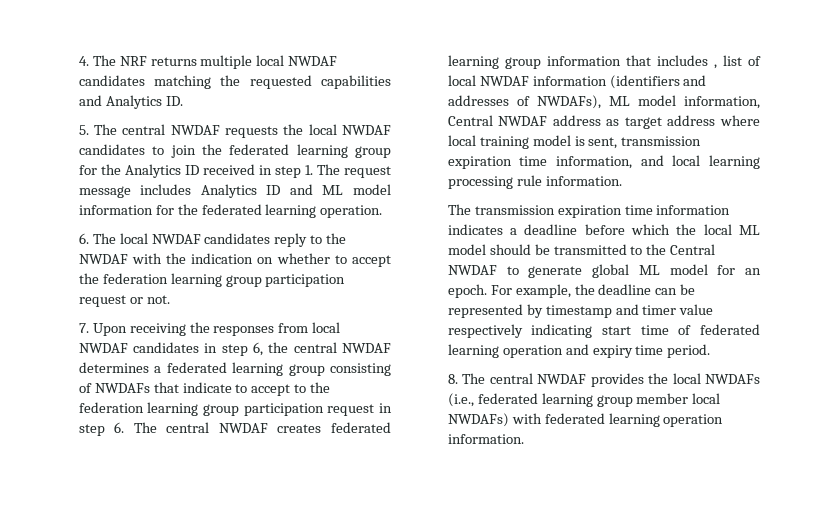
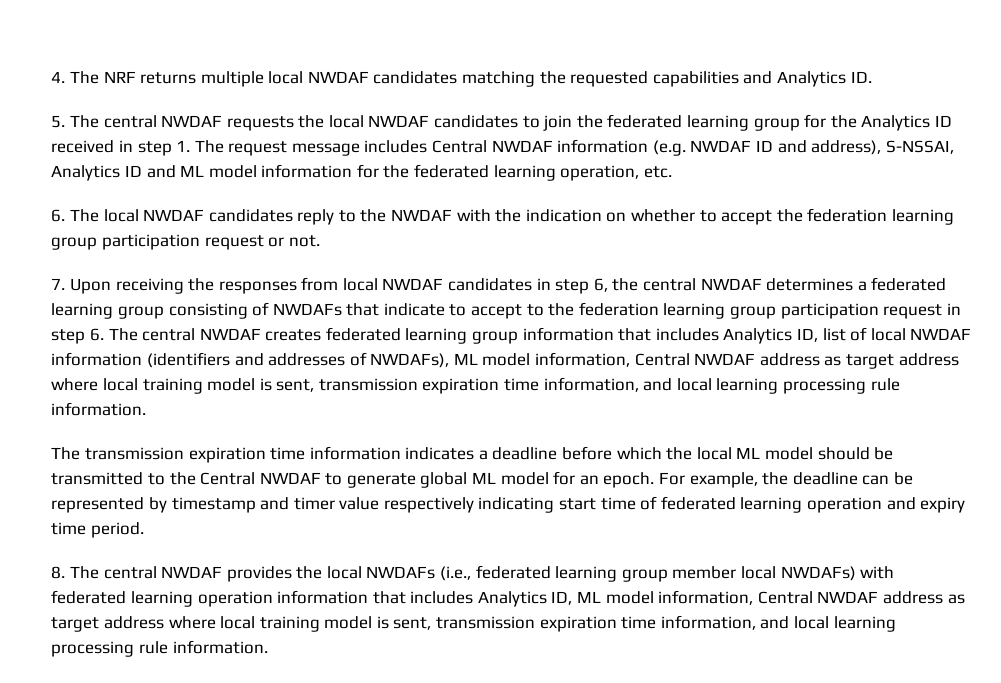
(192, 189) none -> [432,139,954,156] Central NWDAF information (e.g. NWDAF ID and address), S-NSSAI,
[320,205,383,218] operation. -> [560,165,672,181] operation, etc.
[713,64,717,69] , -> [723,328,819,344] Analytics ID,
(724, 420) none -> [277,590,965,607] [51,615,896,632] [51,641,168,657] information that includes Analytics ID, ML model information, Central NWDAF address as target address where local training model is sent, transmission expiration time information, and local learning processing rule

